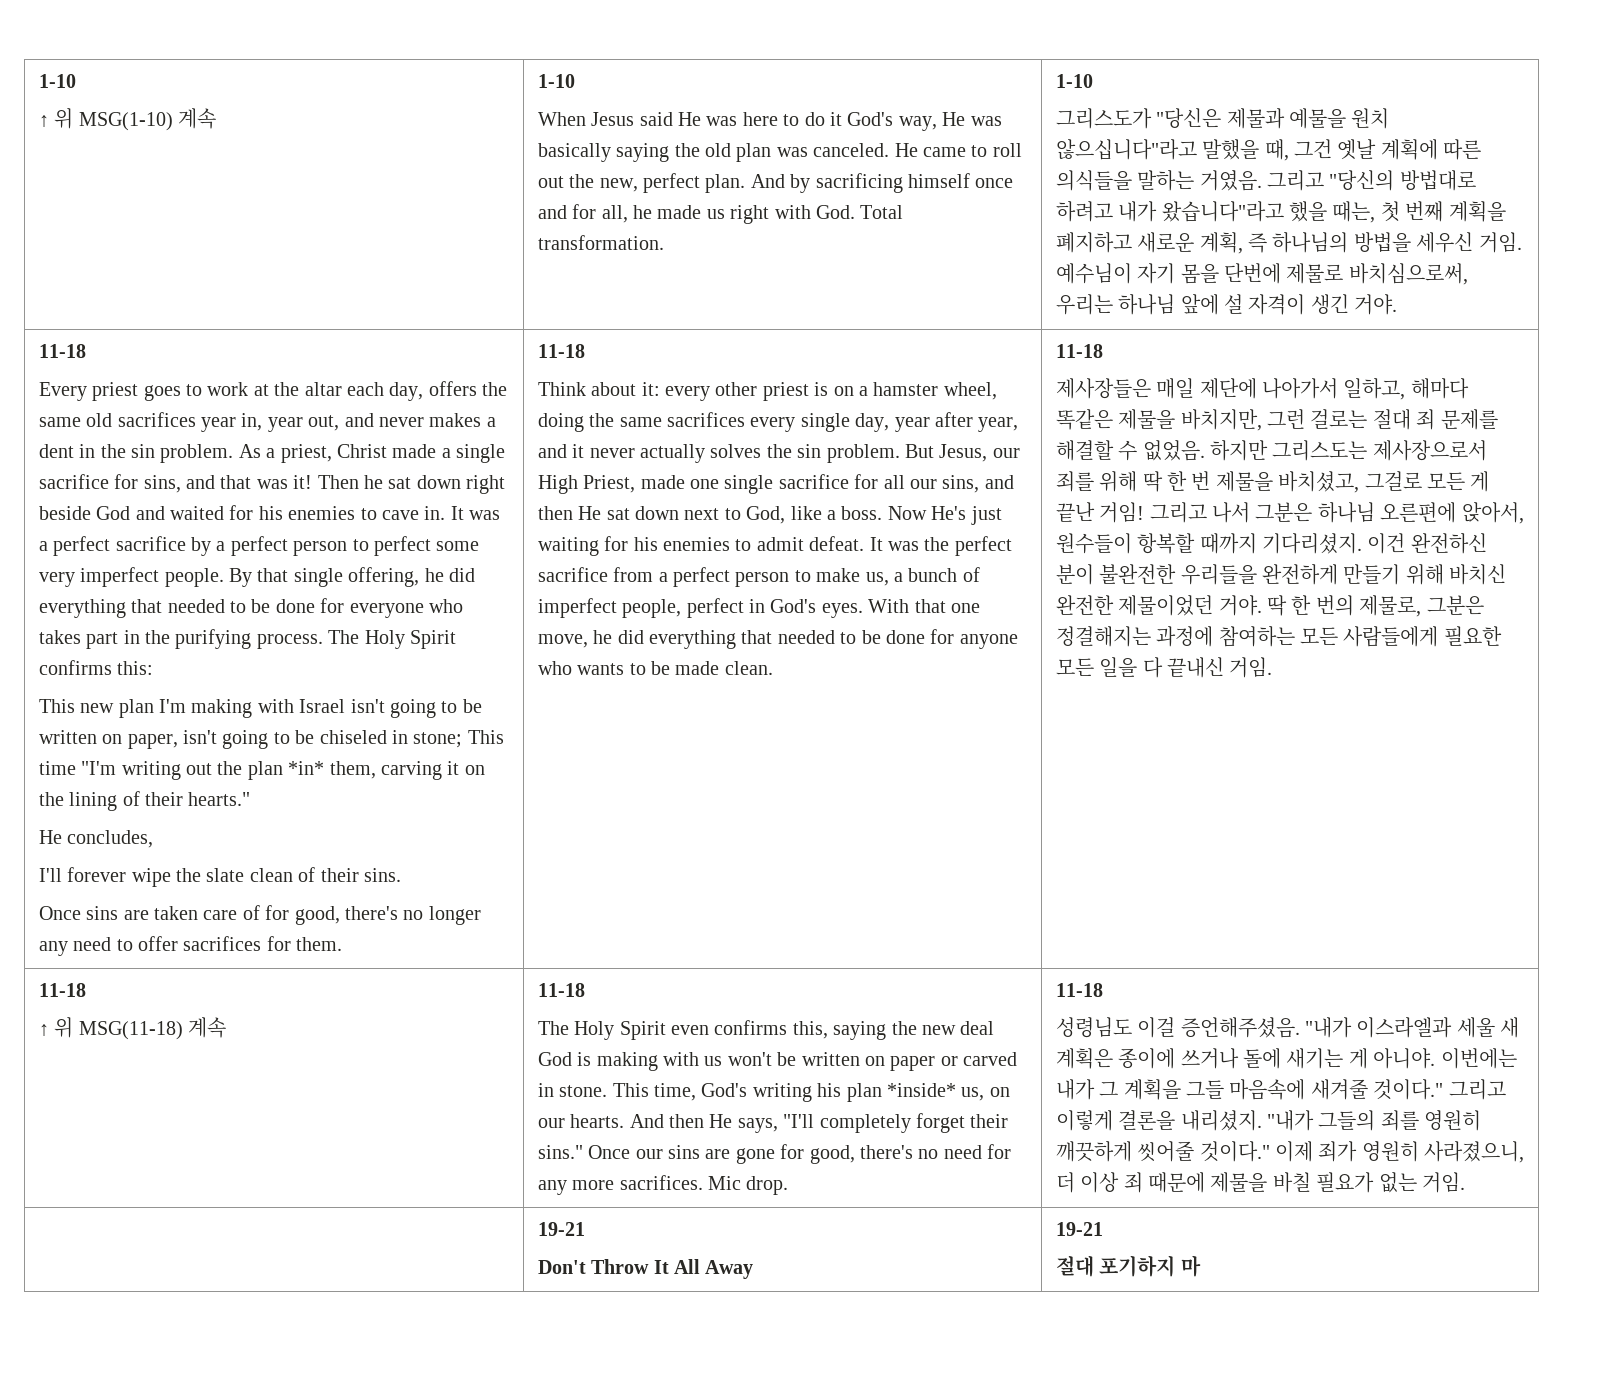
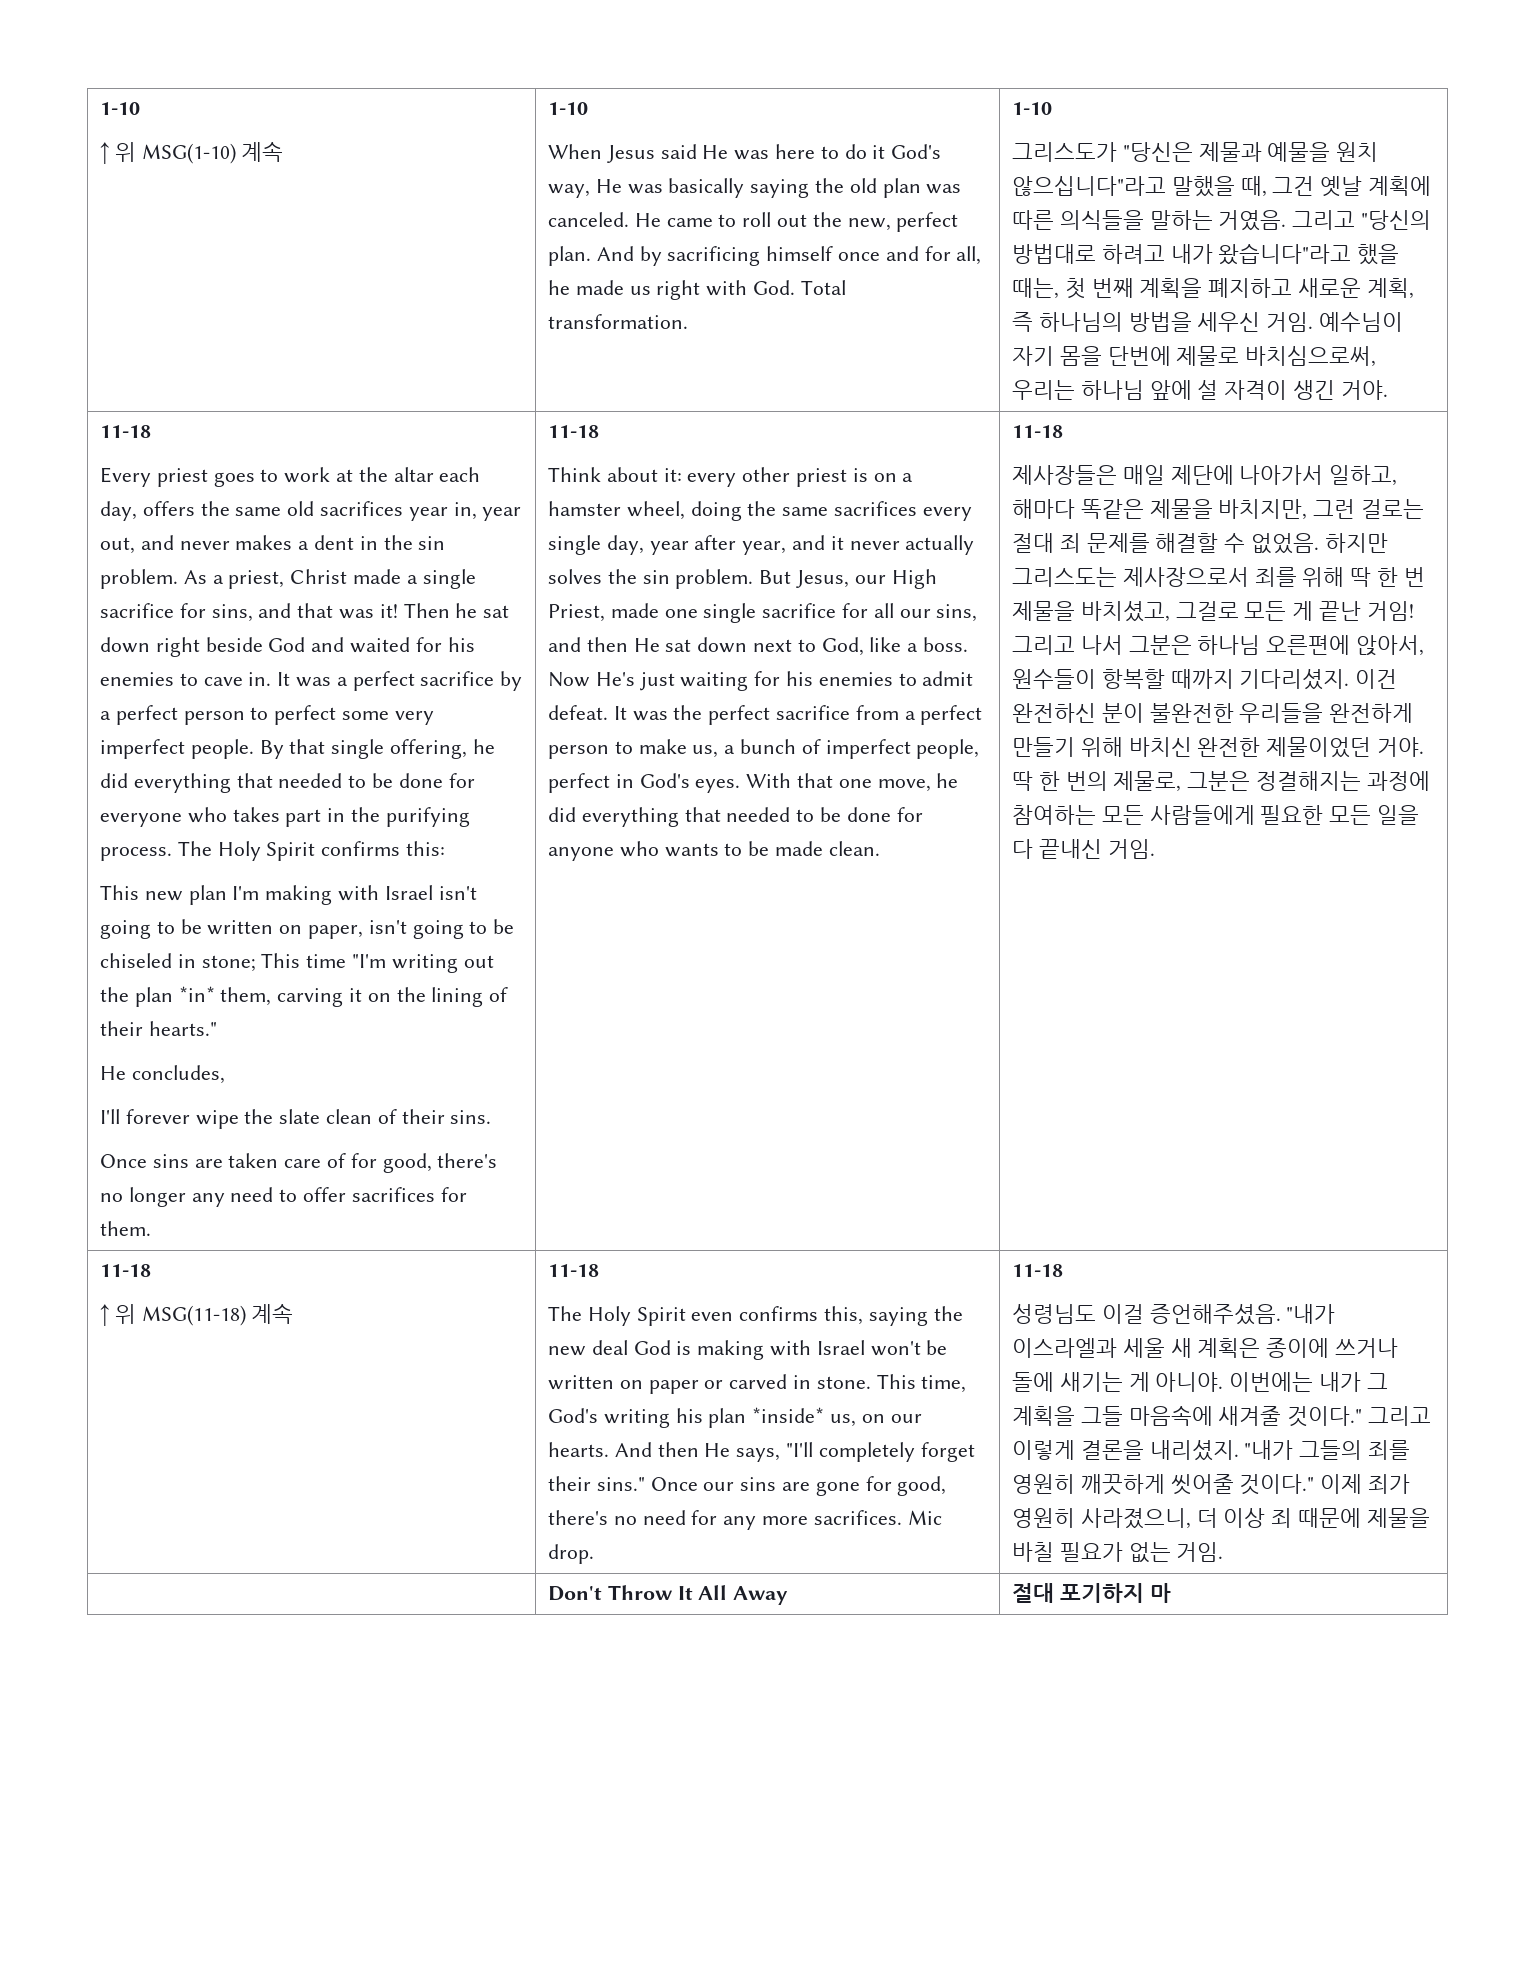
[704,1056,723,1066] us -> [816,1340,865,1355] Israel
[537,1222,585,1236] 19-21 // -> (1224, 1552) none
[1055,1222,1103,1236] 19-21 // -> (789, 1595) none

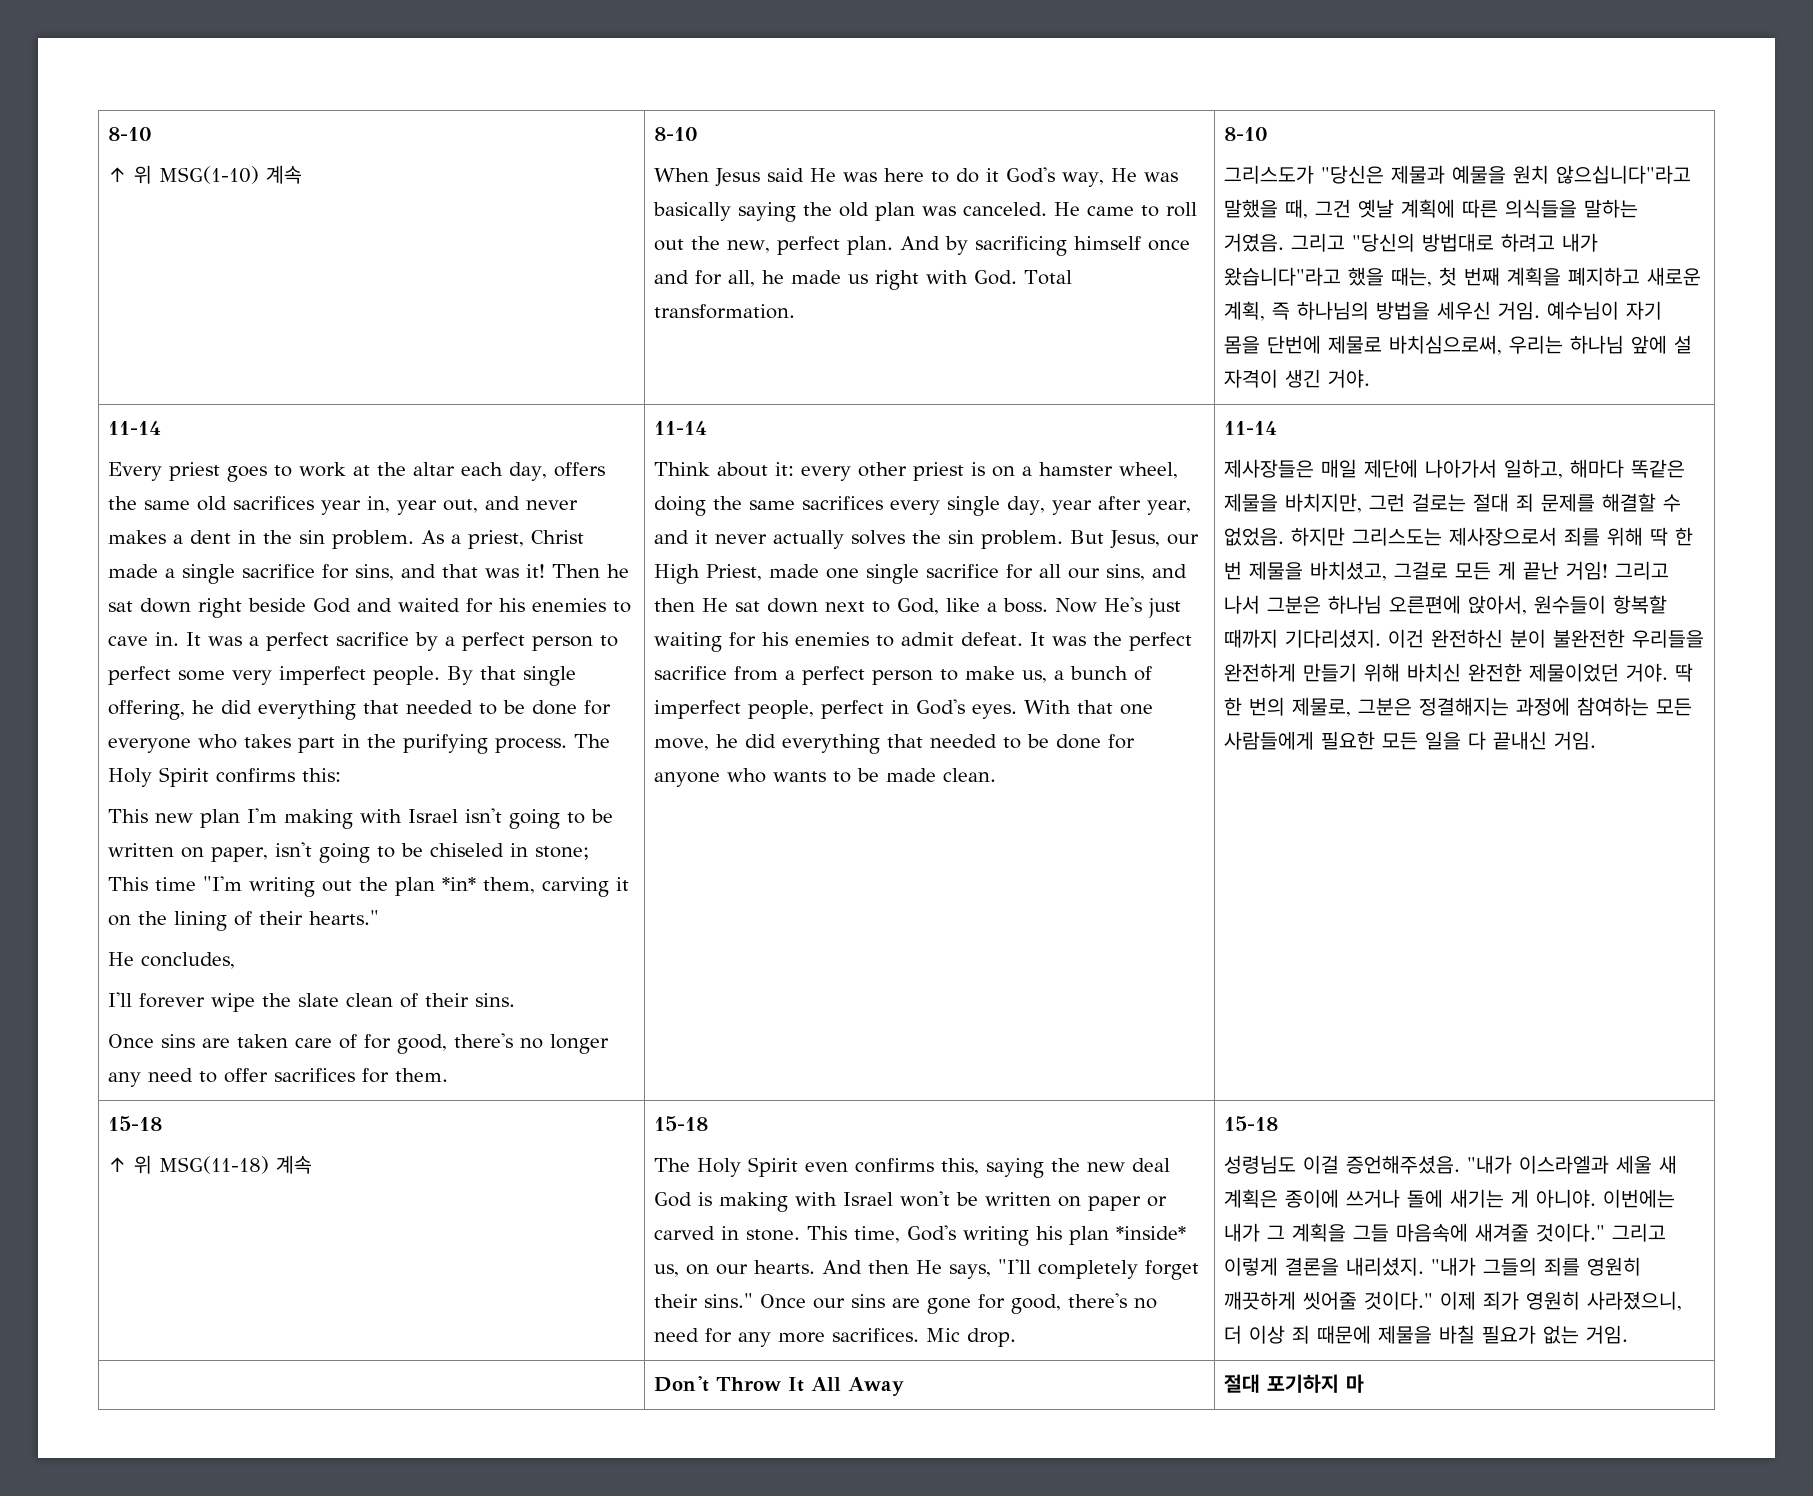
[99,102,140,115] 1-10 -> [108,127,153,141] 8-10
[547,102,588,115] 1-10 -> [654,127,699,141] 8-10
[1011,102,1052,115] 1-10 -> [1224,127,1269,141] 8-10
[99,425,151,438] 11-18 -> [108,421,162,435] 11-14
[547,425,599,438] 11-18 -> [654,421,708,435] 11-14
[1011,425,1063,438] 11-18 -> [1224,421,1278,435] 11-14
[99,1264,151,1277] 11-18 -> [108,1116,163,1131] 15-18
[547,1264,599,1277] 11-18 -> [654,1116,709,1131] 15-18
[1011,1264,1063,1277] 11-18 -> [1224,1116,1279,1131] 15-18

